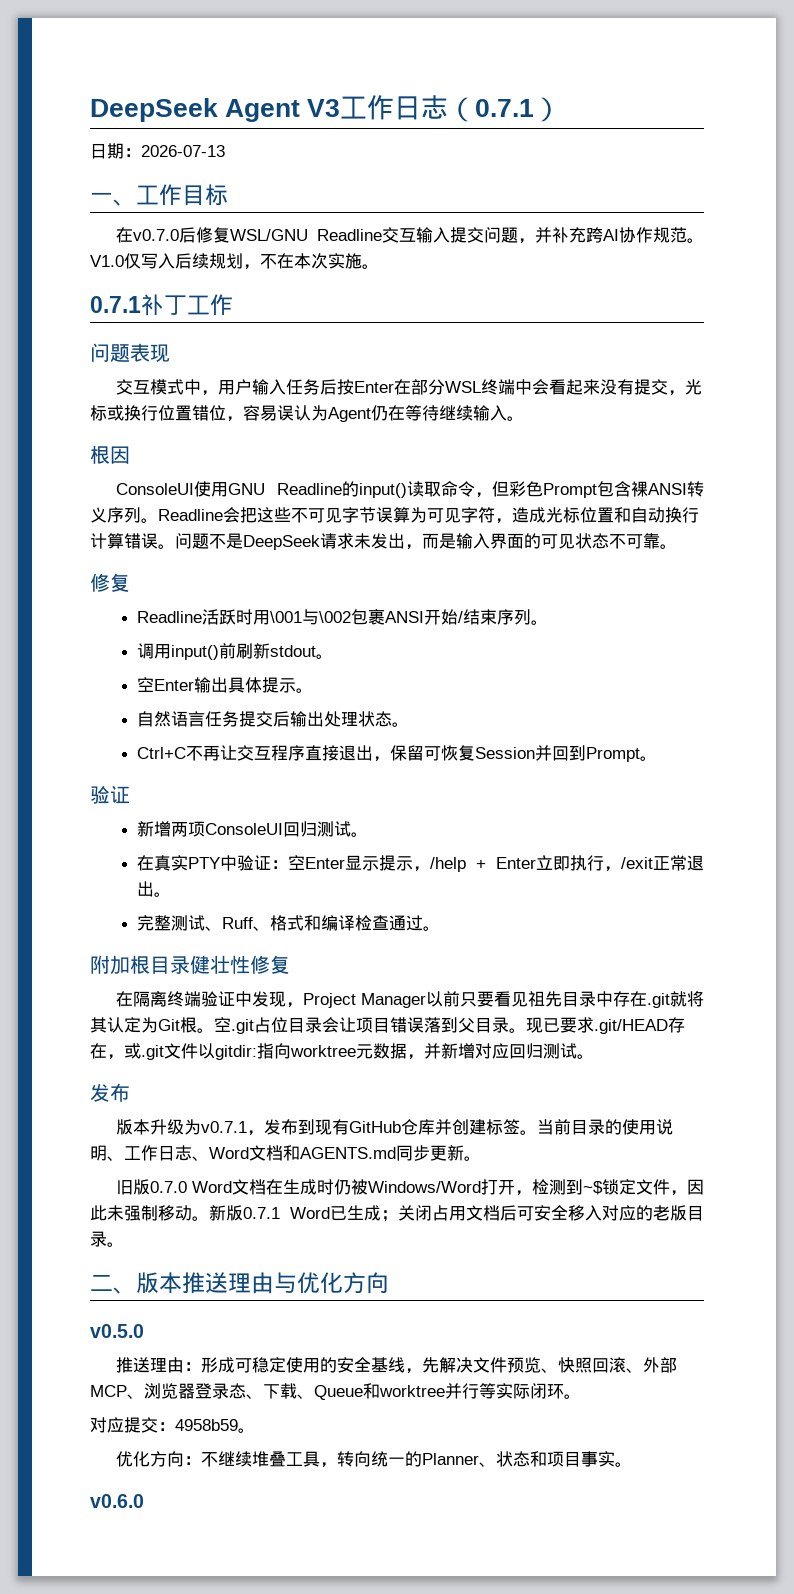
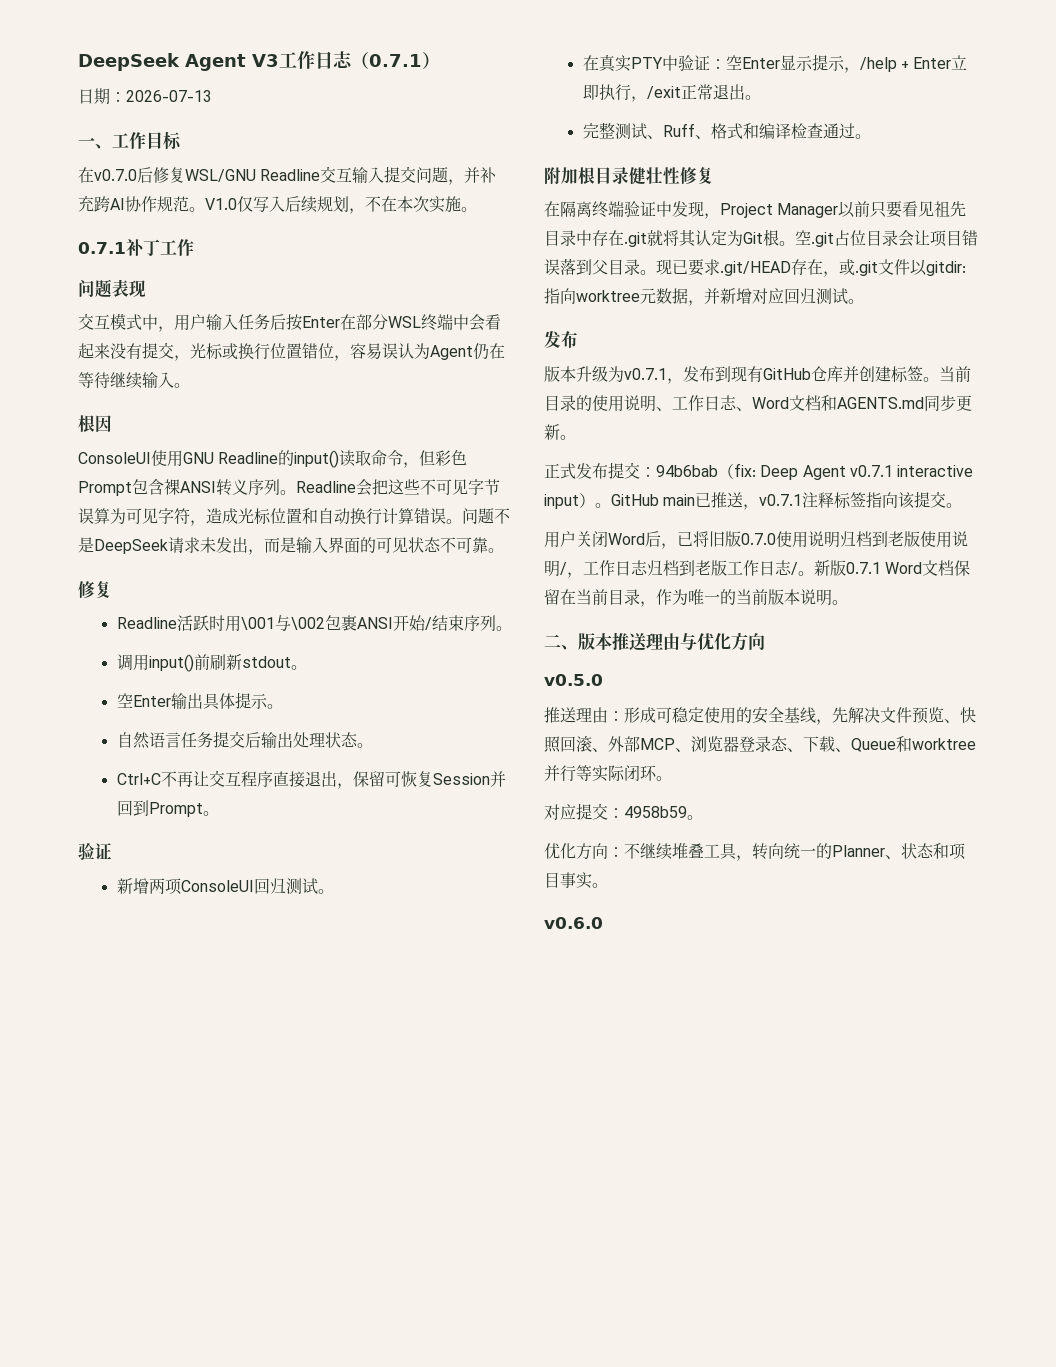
[115,1179,704,1196] [90,1205,704,1222] [90,1231,107,1247] 旧版0.7.0 Word文档在生成时仍被Windows/Word打开，检测到~$锁定文件，因此未强制移动。新版0.7.1 Word已生成；关闭占用文档后可安全移入对应的老版目录 -> [544,462,974,480] [544,491,963,510] [544,531,968,549] [544,560,971,578] [544,589,832,607] 正式发布提交：94b6bab（fix: Deep Agent v0.7.1 interactive input）。GitHub main已推送，v0.7.1注释标签指向该提交。 // 用户关闭Word后，已将旧版0.7.0使用说明归档到老版使用说明/，工作日志归档到老版工作日志/。新版0.7.1 Word文档保留在当前目录，作为唯一的当前版本说明

